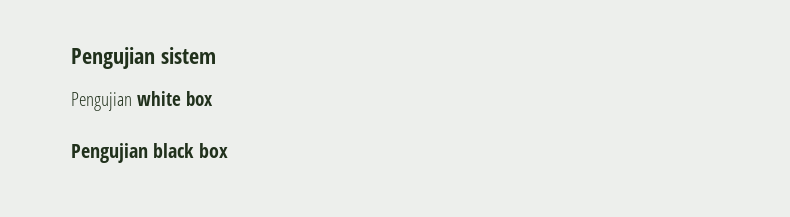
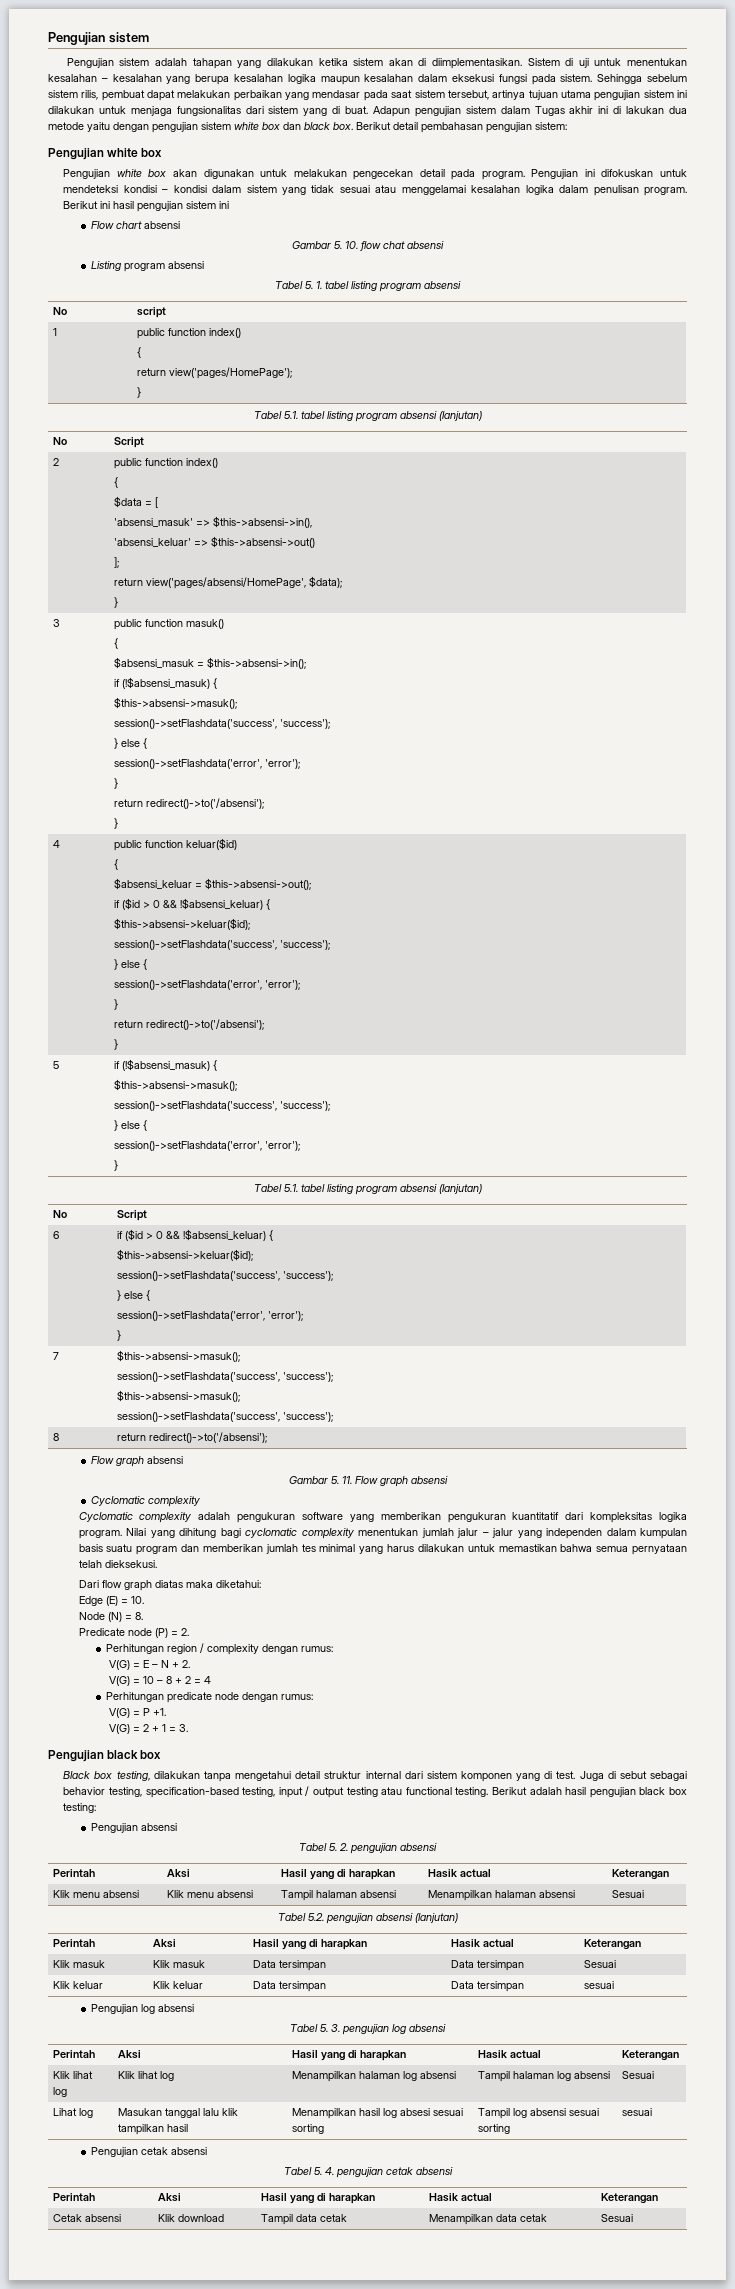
[136,91,213,106] [71,143,228,163] white box // Pengujian black box -> [119,58,687,69] [48,74,687,85] [48,90,688,101] [48,106,688,117] [48,122,567,133] [48,148,163,160] [63,169,687,180] [63,185,687,196] [63,201,230,212] [90,221,180,229] [292,241,444,251] [90,261,204,272] [275,281,461,292] [53,307,68,315] [137,307,167,318] [53,328,58,336] [137,328,242,339] [137,347,142,358] [137,367,293,379] [137,387,142,398] [253,411,482,422] [53,437,68,445] [114,437,145,448] [53,458,60,466] [114,458,219,469] [114,477,119,488] [114,496,159,508] [114,516,313,528] [114,536,316,548] [114,557,120,568] [114,576,343,589] [114,597,119,608] [53,619,61,627] [114,619,225,630] [114,638,119,649] [114,657,307,669] [114,677,218,689] [114,697,238,709] [114,719,331,729] [114,738,148,749] [114,759,301,769] [114,778,119,789] [114,798,265,809] [114,818,119,829] [53,840,61,848] [114,838,238,851] [114,859,119,870] [114,878,312,890] [114,898,271,910] [114,918,251,930] [114,940,331,950] [114,959,148,970] [114,980,301,990] [114,999,119,1010] [114,1019,265,1030] [114,1039,119,1050] [53,1061,60,1069] [114,1059,218,1071] [114,1079,238,1091] [114,1101,331,1111] [114,1120,148,1131] [114,1141,301,1151] [114,1160,119,1171] [253,1184,482,1195] [53,1210,68,1218] [117,1210,148,1221] [53,1231,60,1239] [117,1229,274,1241] [117,1249,254,1261] [117,1271,334,1281] [117,1290,151,1301] [117,1311,304,1321] [117,1330,122,1341] [53,1352,60,1360] [117,1350,241,1362] [117,1372,334,1382] [117,1390,241,1402] [117,1412,334,1422] [53,1433,60,1441] [117,1432,268,1443] [90,1456,183,1467] [288,1476,448,1487] [90,1496,200,1507] [78,1512,687,1523] [78,1528,688,1539] [78,1544,687,1555] [78,1560,157,1568] [78,1580,261,1591] [78,1596,144,1606] [78,1612,143,1622] [78,1628,189,1638] [106,1643,334,1655] [109,1660,191,1670] [109,1676,212,1686] [106,1692,314,1703] [109,1708,167,1718] [109,1724,189,1734] [48,1750,162,1762] [63,1771,688,1782] [63,1786,687,1798] [63,1803,97,1813] [90,1823,177,1833] [299,1843,437,1854] [53,1869,96,1877] [167,1869,191,1878] [281,1869,396,1880] [428,1869,492,1878] [612,1869,670,1880] [53,1890,140,1898] [167,1890,254,1898] [281,1890,397,1901] [428,1890,576,1901] [612,1890,645,1898] [277,1913,458,1924] [53,1939,96,1947] [153,1939,177,1948] [253,1939,368,1950] [451,1939,515,1948] [584,1939,642,1950] [53,1960,106,1968] [153,1960,206,1968] [253,1960,327,1971] [451,1960,525,1971] [584,1960,617,1968] [53,1981,104,1989] [153,1981,204,1989] [253,1981,327,1992] [451,1981,525,1992] [584,1981,615,1989] [90,2004,194,2014] [290,2024,446,2035] [53,2050,96,2058] [118,2050,142,2059] [292,2050,407,2061] [478,2050,542,2059] [622,2050,680,2061] [53,2071,94,2079] [53,2087,68,2097] [118,2071,175,2081] [292,2071,457,2082] [478,2071,611,2082] [622,2071,655,2079] [53,2108,94,2118] [118,2108,239,2118] [118,2124,189,2135] [292,2108,464,2119] [292,2124,325,2134] [478,2108,600,2119] [478,2124,511,2134] [622,2108,653,2116] [90,2147,207,2157] [283,2167,453,2178] [53,2193,96,2201] [158,2193,182,2202] [261,2193,376,2204] [429,2193,493,2202] [601,2193,659,2204] [53,2214,122,2222] [158,2214,225,2222] [261,2214,348,2225] [429,2214,548,2225] [601,2214,634,2222] sistem adalah tahapan yang dilakukan ketika sistem akan di diimplementasikan. Sistem di uji untuk menentukan kesalahan – kesalahan yang berupa kesalahan logika maupun kesalahan dalam eksekusi fungsi pada sistem. Sehingga sebelum sistem rilis, pembuat dapat melakukan perbaikan yang mendasar pada saat sistem tersebut, artinya tujuan utama pengujian sistem ini dilakukan untuk menjaga fungsionalitas dari sistem yang di buat. Adapun pengujian sistem dalam Tugas akhir ini di lakukan dua metode yaitu dengan pengujian sistem white box dan black box. Berikut detail pembahasan pengujian sistem: // Pengujian white box // Pengujian white box akan digunakan untuk melakukan pengecekan detail pada program. Pengujian ini difokuskan untuk mendeteksi kondisi – kondisi dalam sistem yang tidak sesuai atau menggelamai kesalahan logika dalam penulisan program. Berikut ini hasil pengujian sistem ini // Flow chart absensi // Gambar 5. 10. flow chat absensi // Listing program absensi // Tabel 5. 1. tabel listing program absensi // No | script // 1 | public function index() // { // return view('pages/HomePage'); // } // Tabel 5.1. tabel listing program absensi (lanjutan) // No | Script // 2 | public function index() // { // $data = [ // 'absensi_masuk' => $this->absensi->in(), // 'absensi_keluar' => $this->absensi->out() // ]; // return view('pages/absensi/HomePage', $data); // } // 3 | public function masuk() // { // $absensi_masuk = $this->absensi->in(); // if (!$absensi_masuk) { // $this->absensi->masuk(); // session()->setFlashdata('success', 'success'); // } else { // session()->setFlashdata('error', 'error'); // } // return redirect()->to('/absensi'); // } // 4 | public function keluar($id) // { // $absensi_keluar = $this->absensi->out(); // if ($id > 0 && !$absensi_keluar) { // $this->absensi->keluar($id); // session()->setFlashdata('success', 'success'); // } else { // session()->setFlashdata('error', 'error'); // } // return redirect()->to('/absensi'); // } // 5 | if (!$absensi_masuk) { // $this->absensi->masuk(); // session()->setFlashdata('success', 'success'); // } else { // session()->setFlashdata('error', 'error'); // } // Tabel 5.1. tabel listing program absensi (lanjutan) // No | Script // 6 | if ($id > 0 && !$absensi_keluar) { // $this->absensi->keluar($id); // session()->setFlashdata('success', 'success'); // } else { // session()->setFlashdata('error', 'error'); // } // 7 | $this->absensi->masuk(); // session()->setFlashdata('success', 'success'); // $this->absensi->masuk(); // session()->setFlashdata('success', 'success'); // 8 | return redirect()->to('/absensi'); // Flow graph absensi // Gambar 5. 11. Flow graph absensi // Cyclomatic complexity // Cyclomatic complexity adalah pengukuran software yang memberikan pengukuran kuantitatif dari kompleksitas logika program. Nilai yang dihitung bagi cyclomatic complexity menentukan jumlah jalur – jalur yang independen dalam kumpulan basis suatu program dan memberikan jumlah tes minimal yang harus dilakukan untuk memastikan bahwa semua pernyataan telah dieksekusi. // Dari flow graph diatas maka diketahui: // Edge (E) = 10. // Node (N) = 8. // Predicate node (P) = 2. // Perhitungan region / complexity dengan rumus: // V(G) = E – N + 2. // V(G) = 10 – 8 + 2 = 4 // Perhitungan predicate node dengan rumus: // V(G) = P +1. // V(G) = 2 + 1 = 3. // Pengujian black box // Black box testing, dilakukan tanpa mengetahui detail struktur internal dari sistem komponen yang di test. Juga di sebut sebagai behavior testing, specification-based testing, input / output testing atau functional testing. Berikut adalah hasil pengujian black box testing: // Pengujian absensi // Tabel 5. 2. pengujian absensi // Perintah | Aksi | Hasil yang di harapkan | Hasik actual | Keterangan // Klik menu absensi | Klik menu absensi | Tampil halaman absensi | Menampilkan halaman absensi | Sesuai // Tabel 5.2. pengujian absensi (lanjutan) // Perintah | Aksi | Hasil yang di harapkan | Hasik actual | Keterangan // Klik masuk | Klik masuk | Data tersimpan | Data tersimpan | Sesuai // Klik keluar | Klik keluar | Data tersimpan | Data tersimpan | sesuai // Pengujian log absensi // Tabel 5. 3. pengujian log absensi // Perintah | Aksi | Hasil yang di harapkan | Hasik actual | Keterangan // Klik lihat log | Klik lihat log | Menampilkan halaman log absensi | Tampil halaman log absensi | Sesuai // Lihat log | Masukan tanggal lalu klik tampilkan hasil | Menampilkan hasil log absesi sesuai sorting | Tampil log absensi sesuai sorting | sesuai // Pengujian cetak absensi // Tabel 5. 4. pengujian cetak absensi // Perintah | Aksi | Hasil yang di harapkan | Hasik actual | Keterangan // Cetak absensi | Klik download | Tampil data cetak | Menampilkan data cetak | Sesuai

